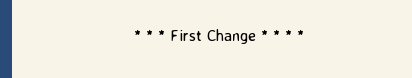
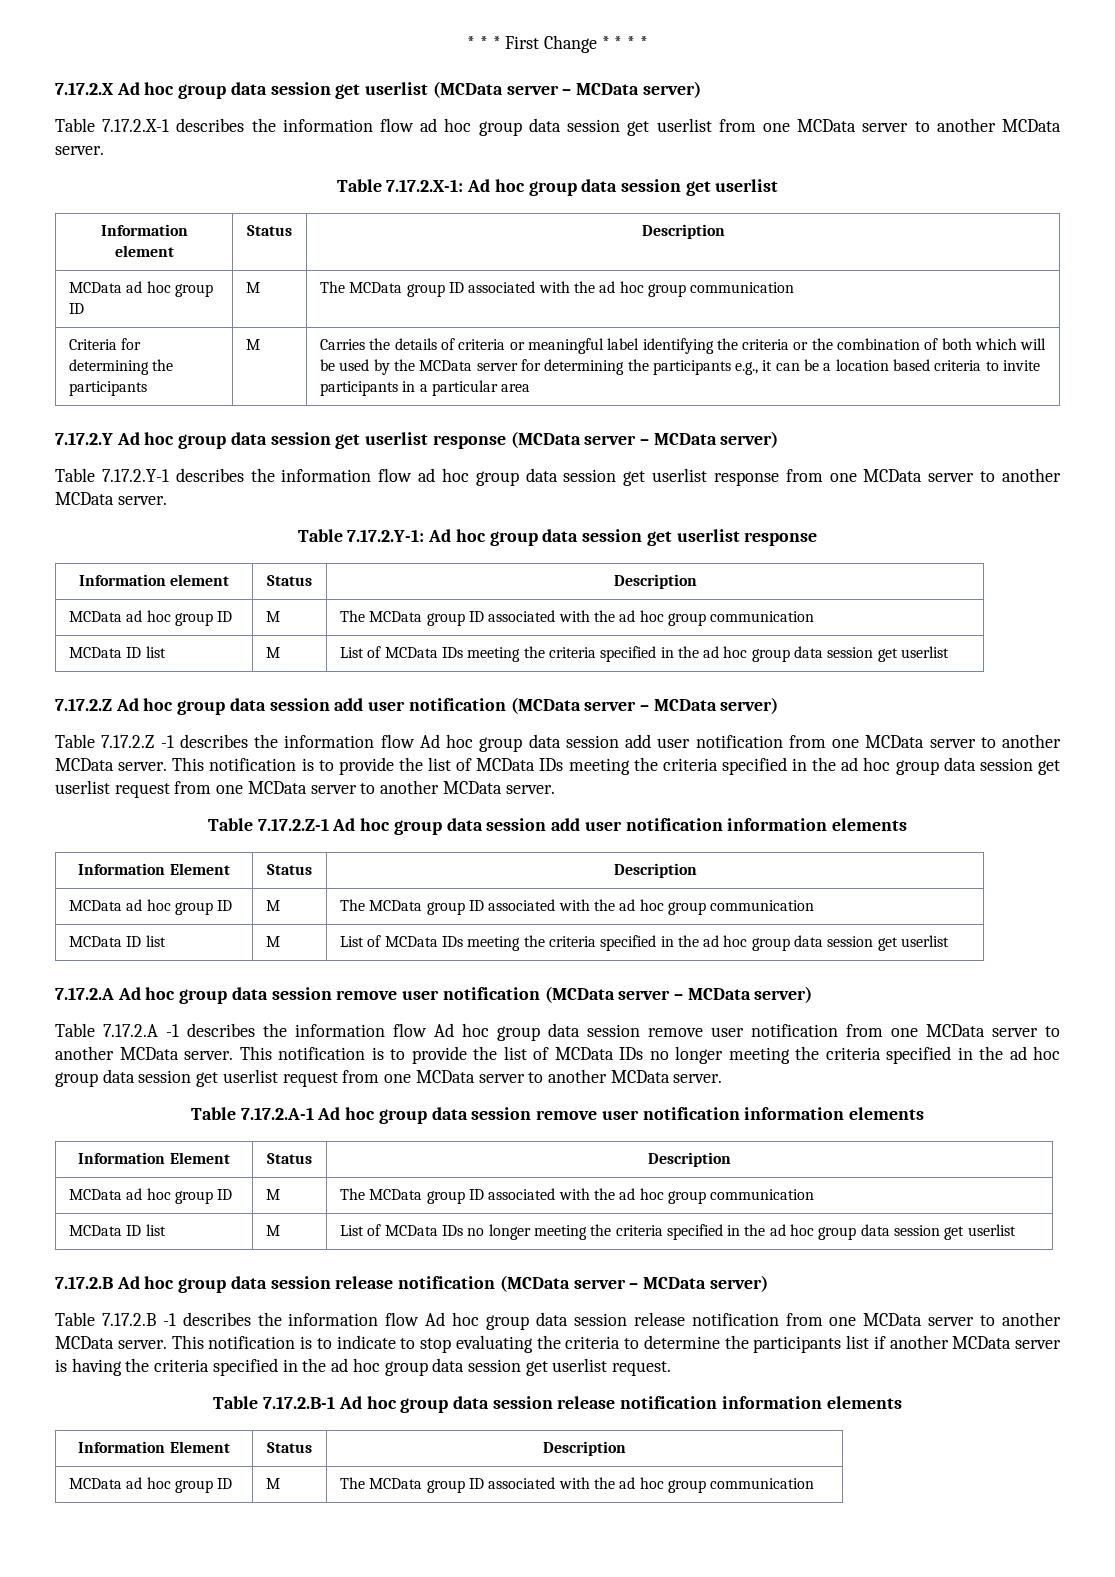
(304, 35) none -> [55,81,701,99] [55,118,1061,136] [55,146,104,155] [336,179,779,196] [100,224,188,236] [114,245,174,257] [247,225,292,236] [641,224,725,239] [68,281,213,297] [68,303,84,314] [245,282,260,293] [319,281,795,297] [68,338,142,350] [68,359,174,375] [68,381,147,396] [245,339,260,350] [319,338,1047,354] [319,359,1041,375] [319,380,531,396] [55,431,779,449] [55,468,1062,486] [55,492,167,505] [297,529,818,546] [78,574,230,586] [267,575,312,586] [613,574,697,589] [68,610,233,626] [265,611,280,622] [339,610,815,626] [68,646,166,658] [265,647,280,658] [339,646,950,662] [55,697,779,715] [55,734,1061,752] [55,757,1061,775] [55,780,555,798] [208,818,907,835] [78,863,230,875] [267,864,312,875] [613,863,697,878] [68,899,233,915] [265,900,280,911] [339,899,815,915] [68,935,166,947] [265,936,280,947] [339,935,950,951] [55,986,813,1004] [55,1023,1060,1041] [55,1046,1060,1064] [55,1069,723,1087] [191,1107,924,1124] [78,1152,230,1164] [267,1153,312,1164] [648,1152,731,1167] [68,1188,233,1204] [265,1189,280,1200] [339,1188,815,1204] [68,1224,166,1236] [265,1225,280,1236] [339,1224,1016,1240] [55,1275,768,1293] [55,1312,1062,1330] [55,1335,1061,1353] [55,1358,672,1376] [213,1396,902,1413] [78,1441,230,1453] [267,1442,312,1453] [543,1441,626,1456] [68,1477,233,1493] [265,1478,280,1489] [339,1477,815,1493] // 7.17.2.X Ad hoc group data session get userlist (MCData server – MCData server) // Table 7.17.2.X-1 describes the information flow ad hoc group data session get userlist from one MCData server to another MCData server. // Table 7.17.2.X-1: Ad hoc group data session get userlist // Information element | Status | Description // MCData ad hoc group ID | M | The MCData group ID associated with the ad hoc group communication // Criteria for determining the participants | M | Carries the details of criteria or meaningful label identifying the criteria or the combination of both which will be used by the MCData server for determining the participants e.g., it can be a location based criteria to invite participants in a particular area // 7.17.2.Y Ad hoc group data session get userlist response (MCData server – MCData server) // Table 7.17.2.Y-1 describes the information flow ad hoc group data session get userlist response from one MCData server to another MCData server. // Table 7.17.2.Y-1: Ad hoc group data session get userlist response // Information element | Status | Description // MCData ad hoc group ID | M | The MCData group ID associated with the ad hoc group communication // MCData ID list | M | List of MCData IDs meeting the criteria specified in the ad hoc group data session get userlist // 7.17.2.Z Ad hoc group data session add user notification (MCData server – MCData server) // Table 7.17.2.Z -1 describes the information flow Ad hoc group data session add user notification from one MCData server to another MCData server. This notification is to provide the list of MCData IDs meeting the criteria specified in the ad hoc group data session get userlist request from one MCData server to another MCData server. // Table 7.17.2.Z-1 Ad hoc group data session add user notification information elements // Information Element | Status | Description // MCData ad hoc group ID | M | The MCData group ID associated with the ad hoc group communication // MCData ID list | M | List of MCData IDs meeting the criteria specified in the ad hoc group data session get userlist // 7.17.2.A Ad hoc group data session remove user notification (MCData server – MCData server) // Table 7.17.2.A -1 describes the information flow Ad hoc group data session remove user notification from one MCData server to another MCData server. This notification is to provide the list of MCData IDs no longer meeting the criteria specified in the ad hoc group data session get userlist request from one MCData server to another MCData server. // Table 7.17.2.A-1 Ad hoc group data session remove user notification information elements // Information Element | Status | Description // MCData ad hoc group ID | M | The MCData group ID associated with the ad hoc group communication // MCData ID list | M | List of MCData IDs no longer meeting the criteria specified in the ad hoc group data session get userlist // 7.17.2.B Ad hoc group data session release notification (MCData server – MCData server) // Table 7.17.2.B -1 describes the information flow Ad hoc group data session release notification from one MCData server to another MCData server. This notification is to indicate to stop evaluating the criteria to determine the participants list if another MCData server is having the criteria specified in the ad hoc group data session get userlist request. // Table 7.17.2.B-1 Ad hoc group data session release notification information elements // Information Element | Status | Description // MCData ad hoc group ID | M | The MCData group ID associated with the ad hoc group communication

